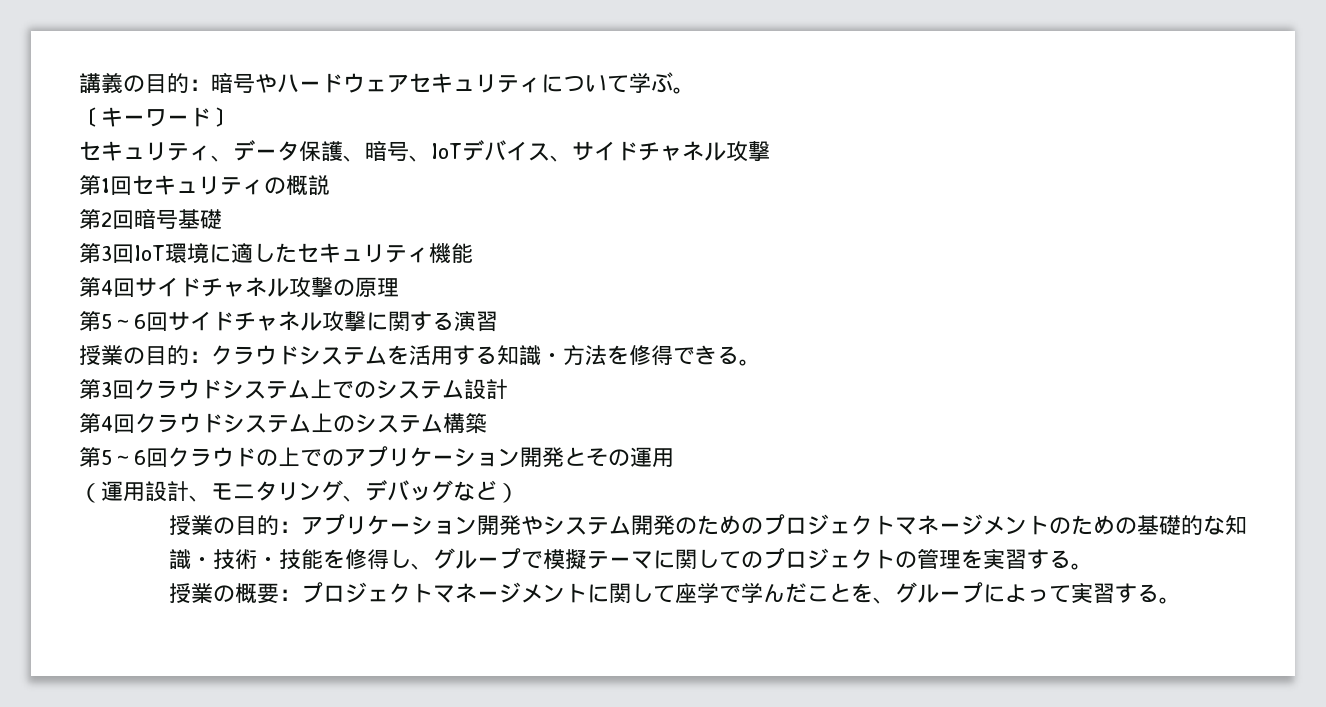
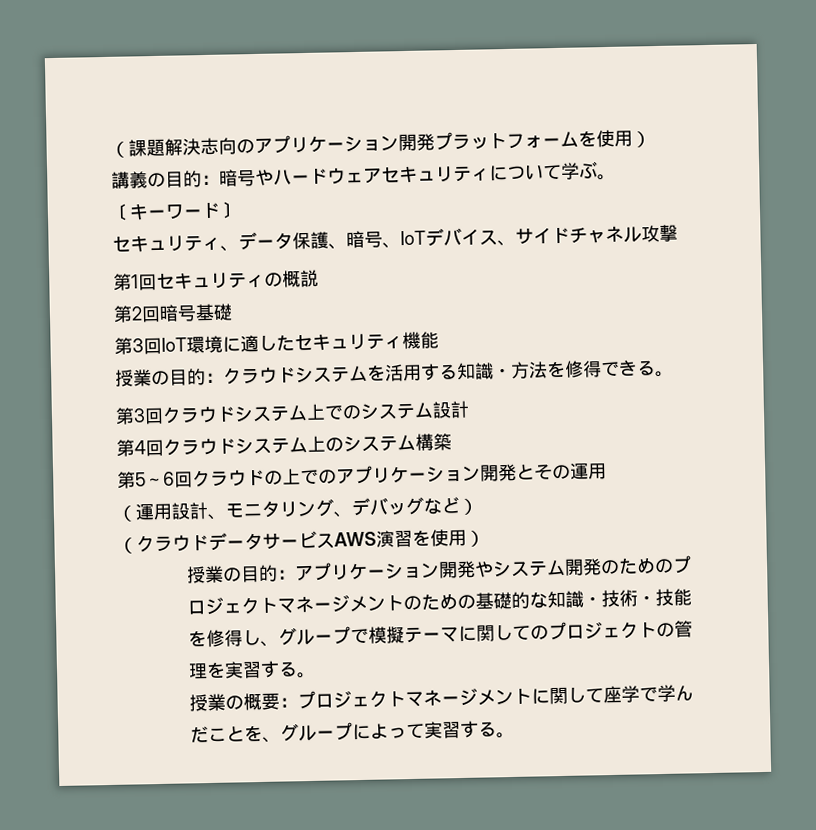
(79, 83) none -> [110,129,651,158] （課題解決志向のアプリケーション開発プラットフォームを使用） //
[79,277,399,298] [79,311,498,332] // 第4回サイドチャネル攻撃の原理 // 第5～6回サイドチャネル攻撃に関する演習 -> (439, 340) none
(519, 493) none -> [118,529,485,554] // （クラウドデータサービスAWS演習を使用）

